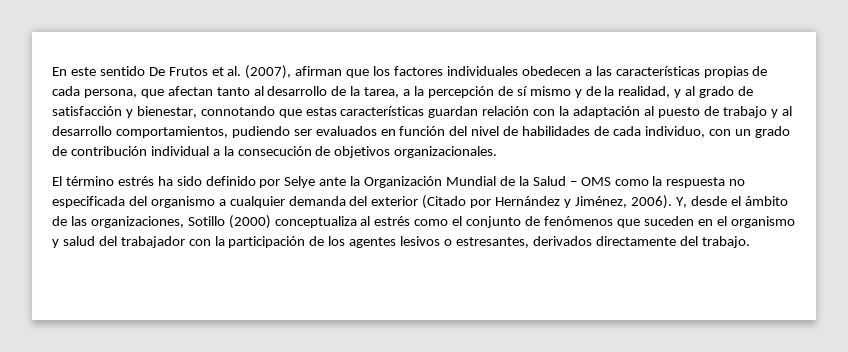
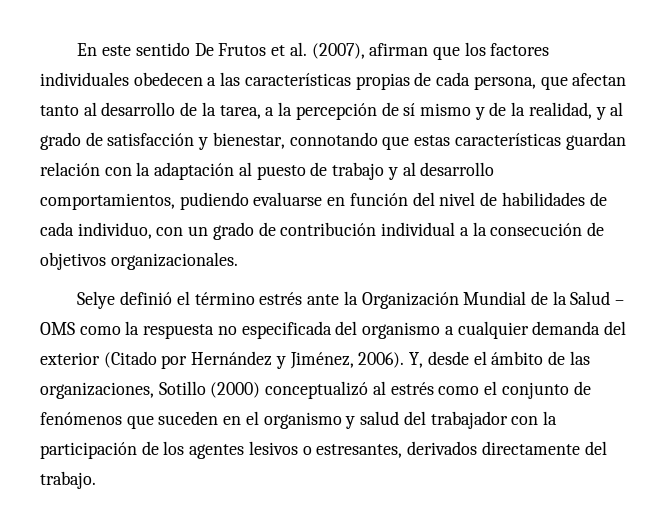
[293,126,377,136] ser evaluados -> [253,192,323,206] evaluarse
[52,176,316,188] El término estrés ha sido definido por Selye -> [77,291,303,309] Selye definió el término estrés
[274,216,357,228] conceptualiza -> [265,381,369,399] conceptualizó

